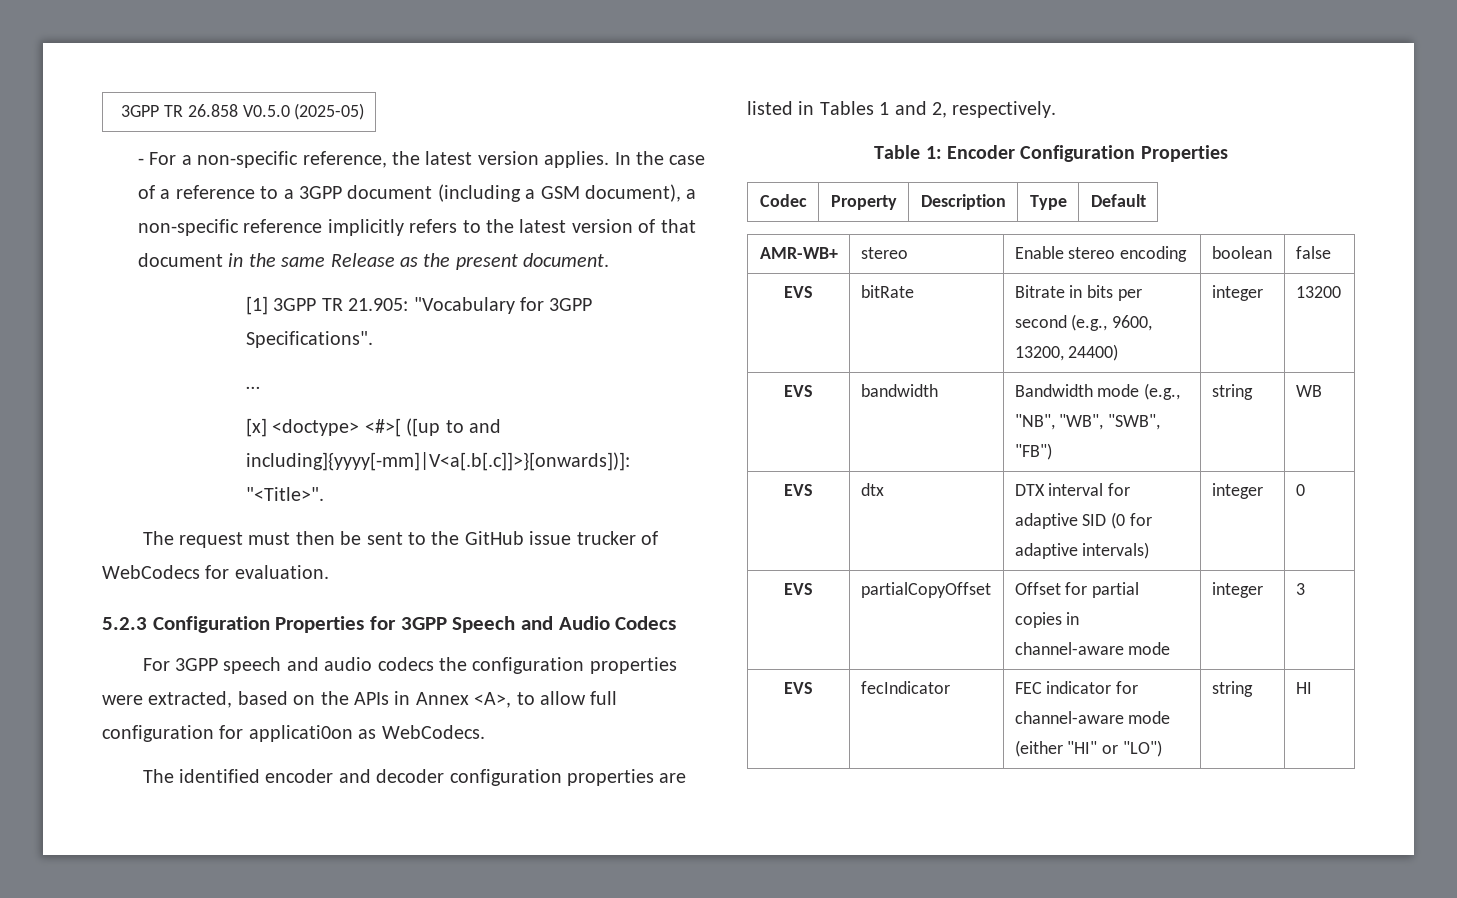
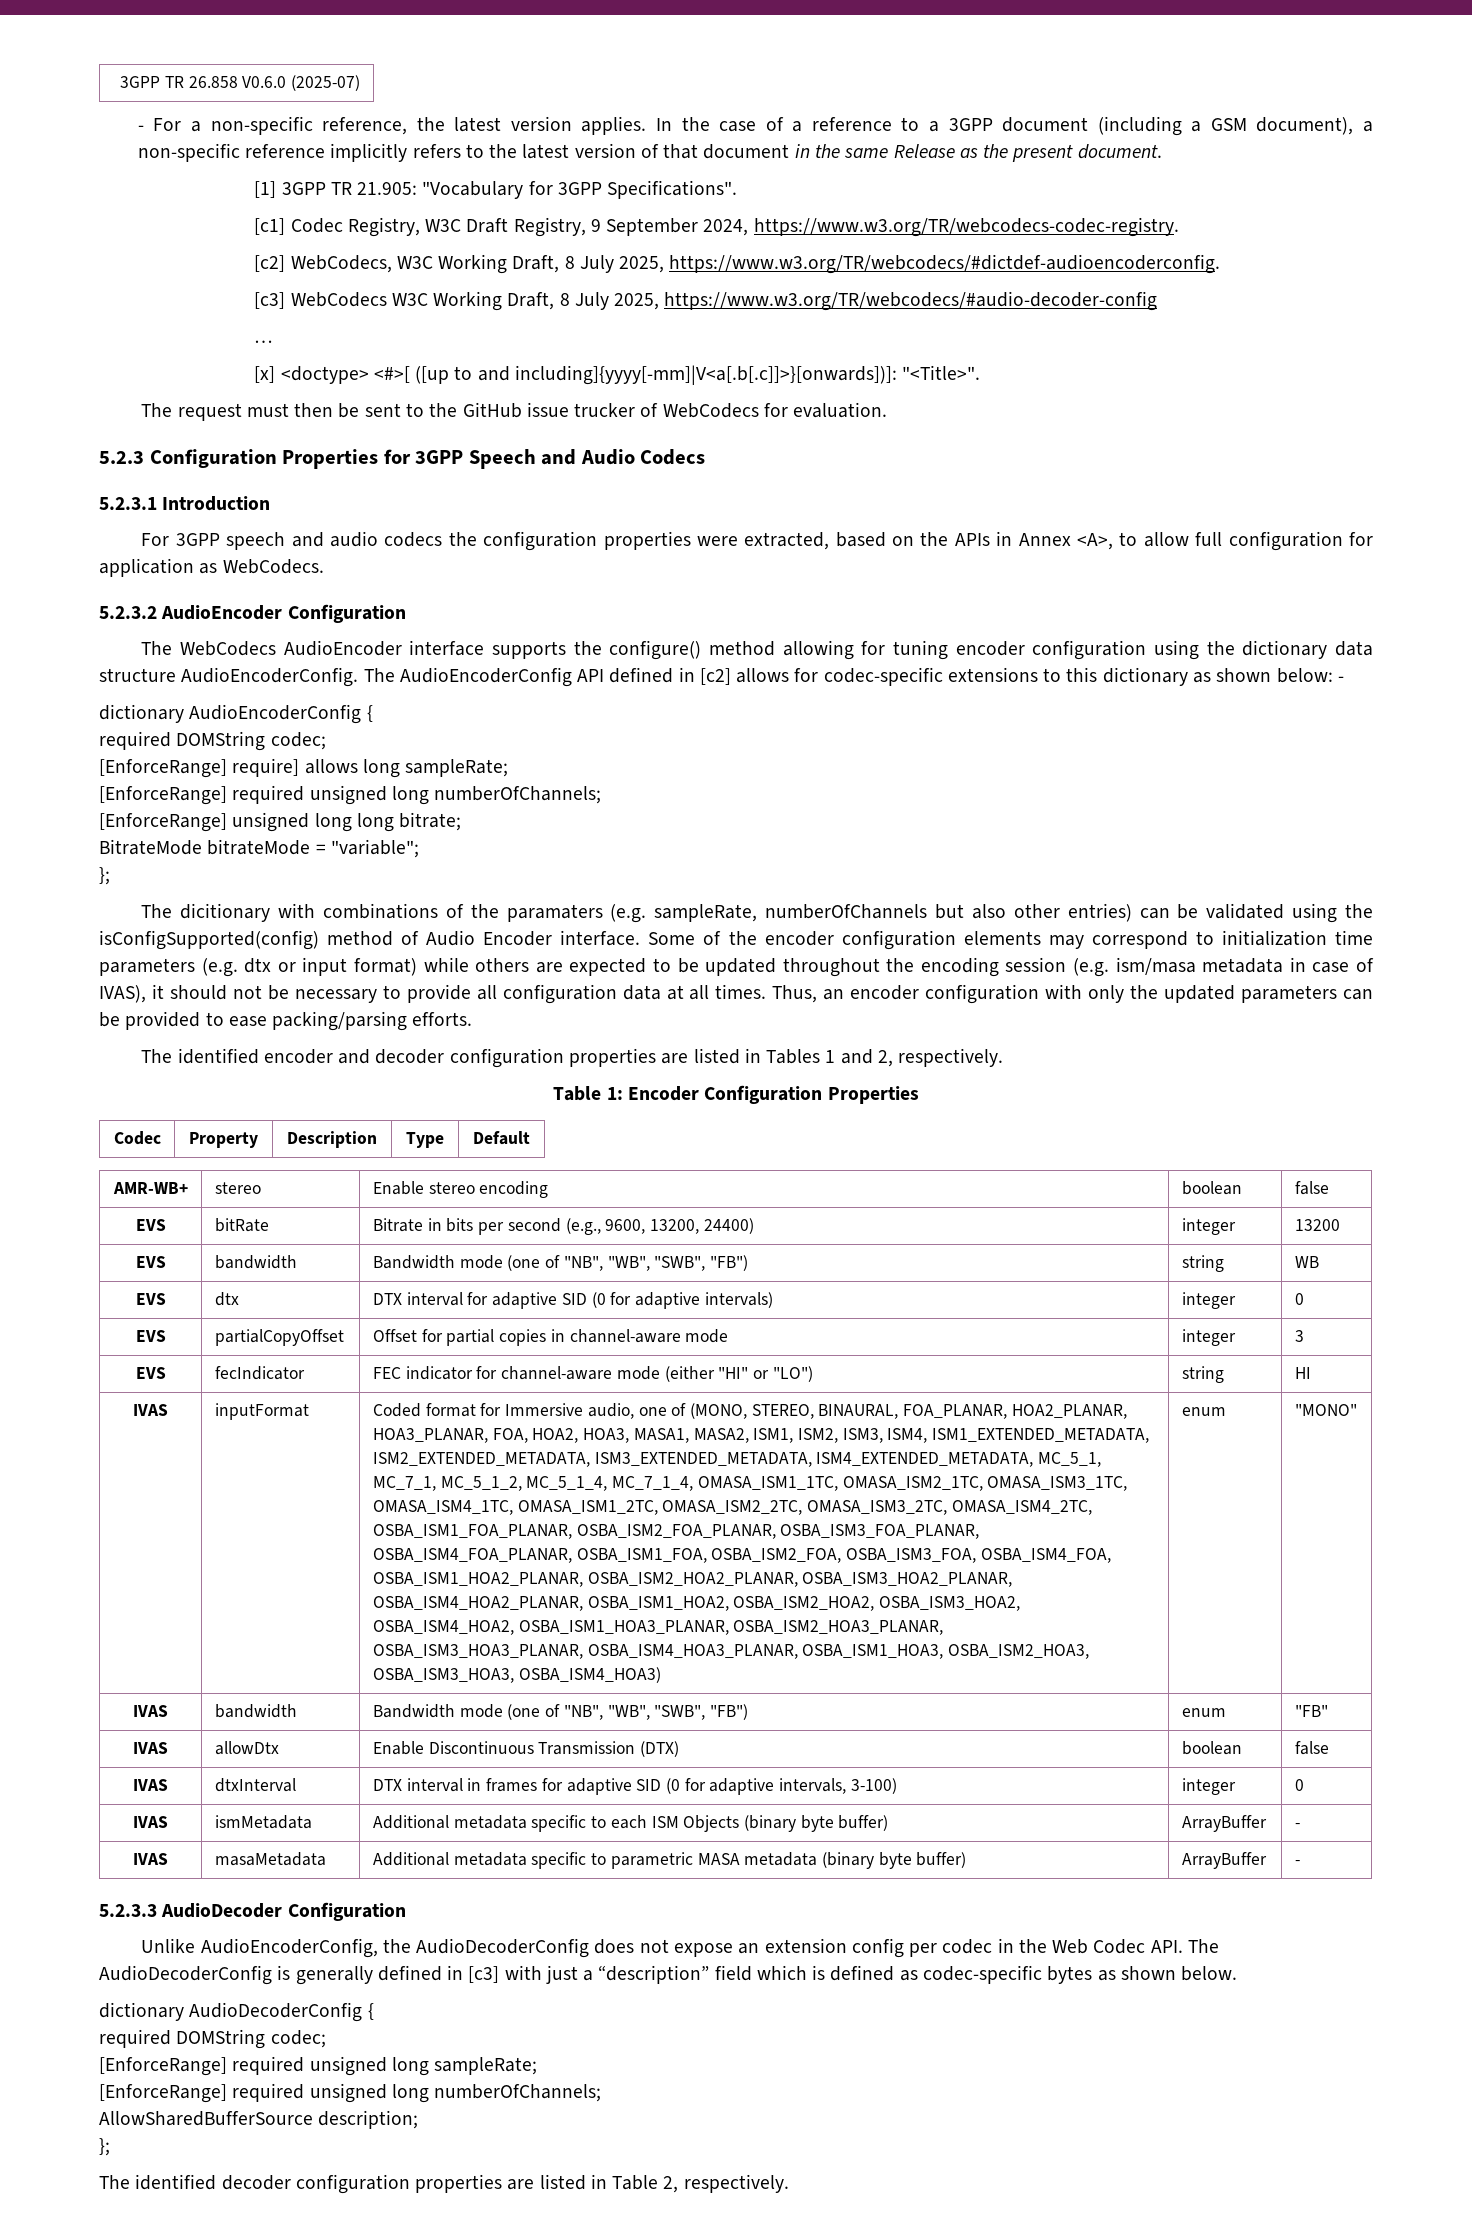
[242,103,365,120] V0.5.0 (2025-05) -> [242,75,361,91] V0.6.0 (2025-07)
(374, 339) none -> [254,217,1179,237] [254,254,1221,274] [254,291,1158,311] // [c1] Codec Registry, W3C Draft Registry, 9 September 2024, https://www.w3.org/TR/webcodecs-codec-registry. // [c2] WebCodecs, W3C Working Draft, 8 July 2025, https://www.w3.org/TR/webcodecs/#dictdef-audioencoderconfig. // [c3] WebCodecs W3C Working Draft, 8 July 2025, https://www.w3.org/TR/webcodecs/#audio-decoder-config
(677, 623) none -> [99,496,271,511] // 5.2.3.1 Introduction
[248,725,353,742] applicati0on -> [99,558,194,577] application
(485, 732) none -> [99,604,406,623] [141,640,1374,660] [99,667,1344,687] [99,704,373,724] [99,731,326,751] [99,758,509,778] [99,785,602,805] [99,812,462,832] [99,839,419,858] [99,867,110,885] [141,903,1373,923] [99,930,1373,950] [99,957,1374,977] [99,984,1373,1004] [99,1011,473,1031] // 5.2.3.2 AudioEncoder Configuration // The WebCodecs AudioEncoder interface supports the configure() method allowing for tuning encoder configuration using the dictionary data structure AudioEncoderConfig. The AudioEncoderConfig API defined in [c2] allows for codec-specific extensions to this dictionary as shown below: - // dictionary AudioEncoderConfig { // required DOMString codec; // [EnforceRange] require] allows long sampleRate; // [EnforceRange] required unsigned long numberOfChannels; // [EnforceRange] unsigned long long bitrate; // BitrateMode bitrateMode = "variable"; // }; // The dicitionary with combinations of the paramaters (e.g. sampleRate, numberOfChannels but also other entries) can be validated using the isConfigSupported(config) method of Audio Encoder interface. Some of the encoder configuration elements may correspond to initialization time parameters (e.g. dtx or input format) while others are expected to be updated throughout the encoding session (e.g. ism/masa metadata in case of IVAS), it should not be necessary to provide all configuration data at all times. Thus, an encoder configuration with only the updated parameters can be provided to ease packing/parsing efforts.
[1144,383,1181,400] (e.g., -> [507,1255,561,1271] (one of
(1312, 688) none -> [133,1404,168,1416] [214,1403,309,1420] [372,1403,1127,1419] [372,1428,1150,1443] [372,1452,1102,1467] [372,1476,1128,1491] [372,1500,1092,1515] [372,1524,980,1539] [372,1548,1111,1563] [372,1572,1013,1587] [372,1596,1021,1611] [372,1620,944,1635] [372,1644,1090,1659] [372,1667,661,1683] [1181,1407,1226,1416] [1294,1404,1357,1416] [133,1705,168,1717] [214,1704,297,1718] [372,1704,749,1720] [1181,1708,1226,1717] [1294,1705,1328,1717] [133,1742,168,1754] [214,1741,279,1755] [372,1741,680,1757] [1181,1741,1242,1755] [1294,1741,1329,1755] [133,1779,168,1791] [214,1778,296,1792] [372,1778,897,1795] [1181,1778,1236,1795] [1294,1779,1304,1791] [133,1816,168,1828] [214,1815,312,1829] [372,1815,889,1832] [1181,1815,1267,1832] [1294,1823,1300,1828] [133,1853,168,1865] [214,1852,326,1866] [372,1852,967,1869] [1181,1852,1267,1869] [1294,1860,1300,1865] [99,1902,406,1921] [141,1938,1219,1958] [99,1965,1238,1985] [99,2002,374,2022] [99,2029,326,2049] [99,2056,538,2076] [99,2083,602,2103] [99,2110,419,2129] [99,2138,110,2156] [99,2174,789,2194] // IVAS | inputFormat | Coded format for Immersive audio, one of (MONO, STEREO, BINAURAL, FOA_PLANAR, HOA2_PLANAR, HOA3_PLANAR, FOA, HOA2, HOA3, MASA1, MASA2, ISM1, ISM2, ISM3, ISM4, ISM1_EXTENDED_METADATA, ISM2_EXTENDED_METADATA, ISM3_EXTENDED_METADATA, ISM4_EXTENDED_METADATA, MC_5_1, MC_7_1, MC_5_1_2, MC_5_1_4, MC_7_1_4, OMASA_ISM1_1TC, OMASA_ISM2_1TC, OMASA_ISM3_1TC, OMASA_ISM4_1TC, OMASA_ISM1_2TC, OMASA_ISM2_2TC, OMASA_ISM3_2TC, OMASA_ISM4_2TC, OSBA_ISM1_FOA_PLANAR, OSBA_ISM2_FOA_PLANAR, OSBA_ISM3_FOA_PLANAR, OSBA_ISM4_FOA_PLANAR, OSBA_ISM1_FOA, OSBA_ISM2_FOA, OSBA_ISM3_FOA, OSBA_ISM4_FOA, OSBA_ISM1_HOA2_PLANAR, OSBA_ISM2_HOA2_PLANAR, OSBA_ISM3_HOA2_PLANAR, OSBA_ISM4_HOA2_PLANAR, OSBA_ISM1_HOA2, OSBA_ISM2_HOA2, OSBA_ISM3_HOA2, OSBA_ISM4_HOA2, OSBA_ISM1_HOA3_PLANAR, OSBA_ISM2_HOA3_PLANAR, OSBA_ISM3_HOA3_PLANAR, OSBA_ISM4_HOA3_PLANAR, OSBA_ISM1_HOA3, OSBA_ISM2_HOA3, OSBA_ISM3_HOA3, OSBA_ISM4_HOA3) | enum | "MONO" // IVAS | bandwidth | Bandwidth mode (one of "NB", "WB", "SWB", "FB") | enum | "FB" // IVAS | allowDtx | Enable Discontinuous Transmission (DTX) | boolean | false // IVAS | dtxInterval | DTX interval in frames for adaptive SID (0 for adaptive intervals, 3-100) | integer | 0 // IVAS | ismMetadata | Additional metadata specific to each ISM Objects (binary byte buffer) | ArrayBuffer | - // IVAS | masaMetadata | Additional metadata specific to parametric MASA metadata (binary byte buffer) | ArrayBuffer | - // 5.2.3.3 AudioDecoder Configuration // Unlike AudioEncoderConfig, the AudioDecoderConfig does not expose an extension config per codec in the Web Codec API. The AudioDecoderConfig is generally defined in [c3] with just a “description” field which is defined as codec-specific bytes as shown below. // dictionary AudioDecoderConfig { // required DOMString codec; // [EnforceRange] required unsigned long sampleRate; // [EnforceRange] required unsigned long numberOfChannels; // AllowSharedBufferSource description; // }; // The identified decoder configuration properties are listed in Table 2, respectively.

